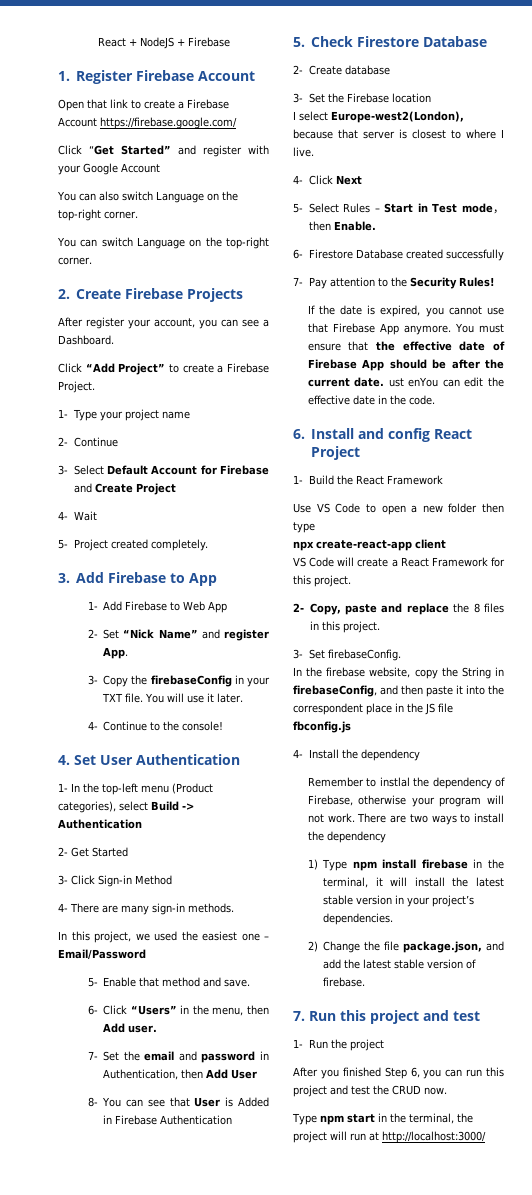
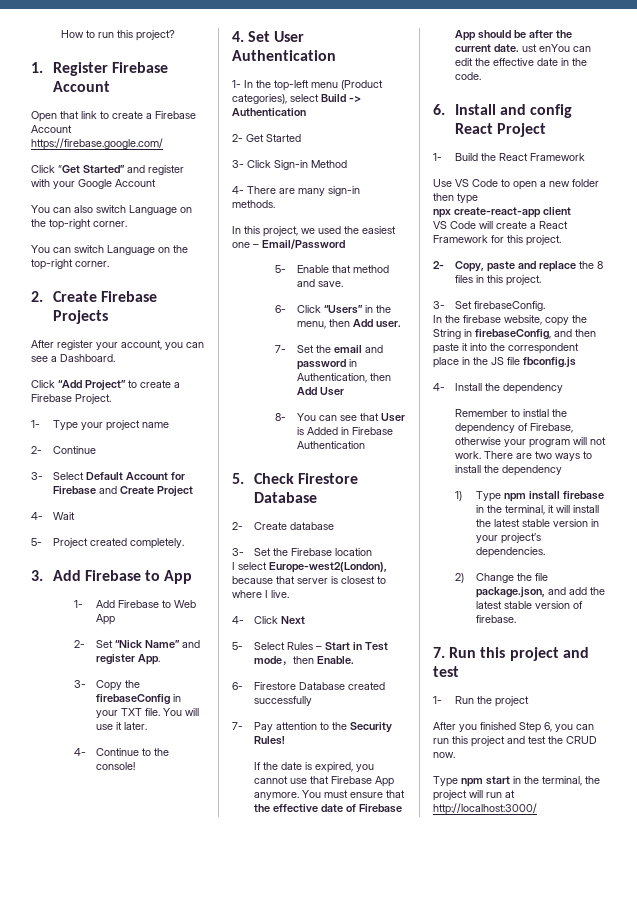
[97,37,230,49] React + NodeJS + Firebase -> [60,30,175,41] How to run this project?

